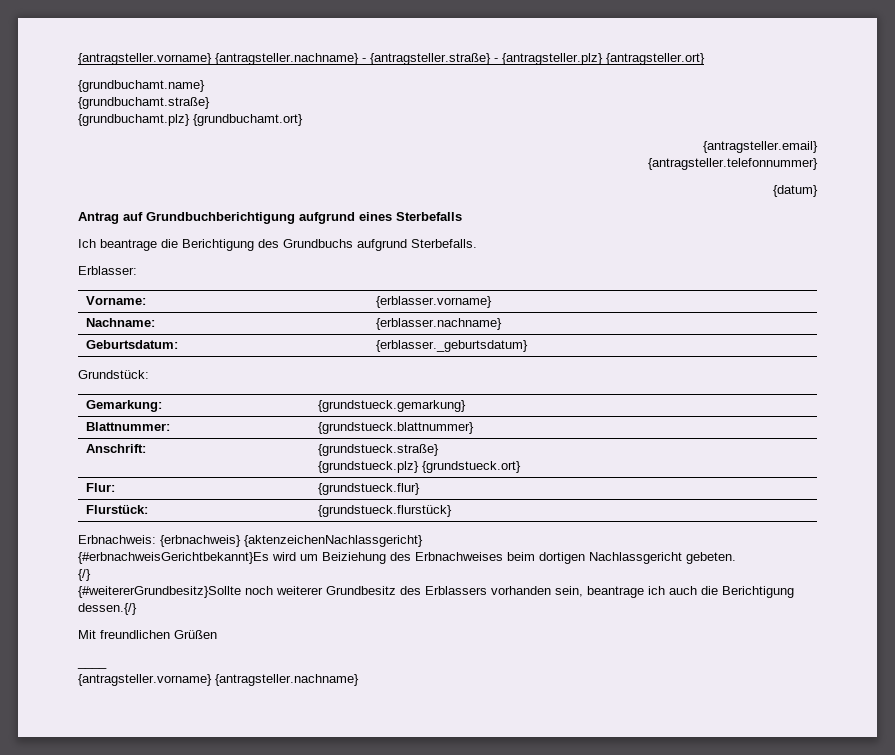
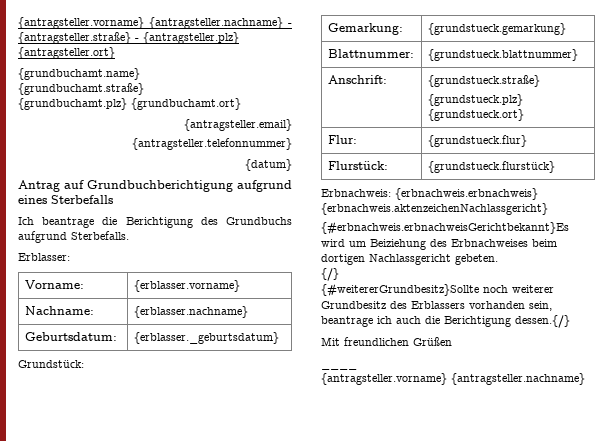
[160,535,423,547] [78,552,269,564] {erbnachweis} {aktenzeichenNachlassgericht} // {#erbnachweisGerichtbekannt}Es -> [395,188,538,200] [321,203,548,215] [321,221,569,235] {erbnachweis.erbnachweis} {erbnachweis.aktenzeichenNachlassgericht} // {#erbnachweis.erbnachweisGerichtbekannt}Es

